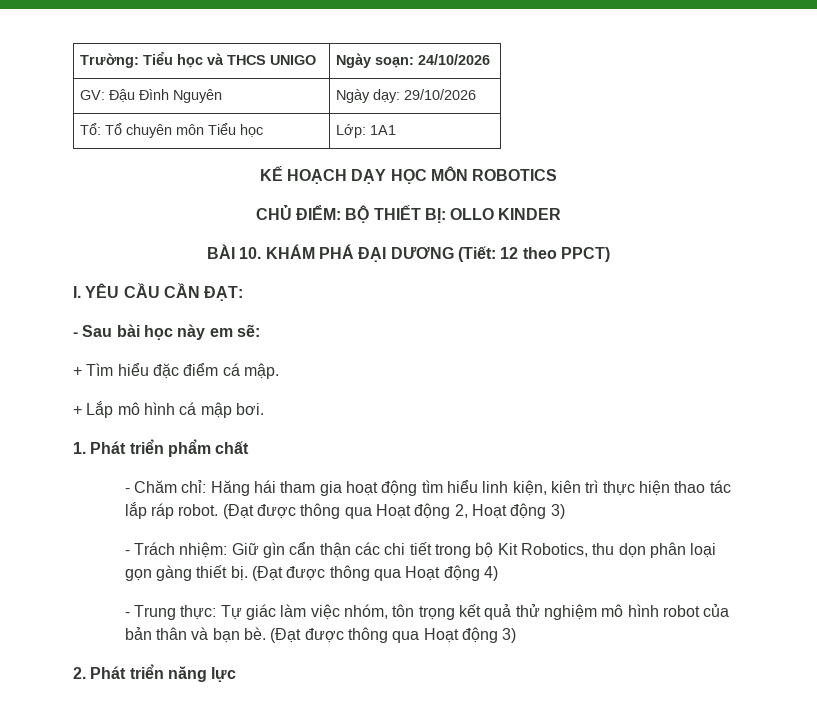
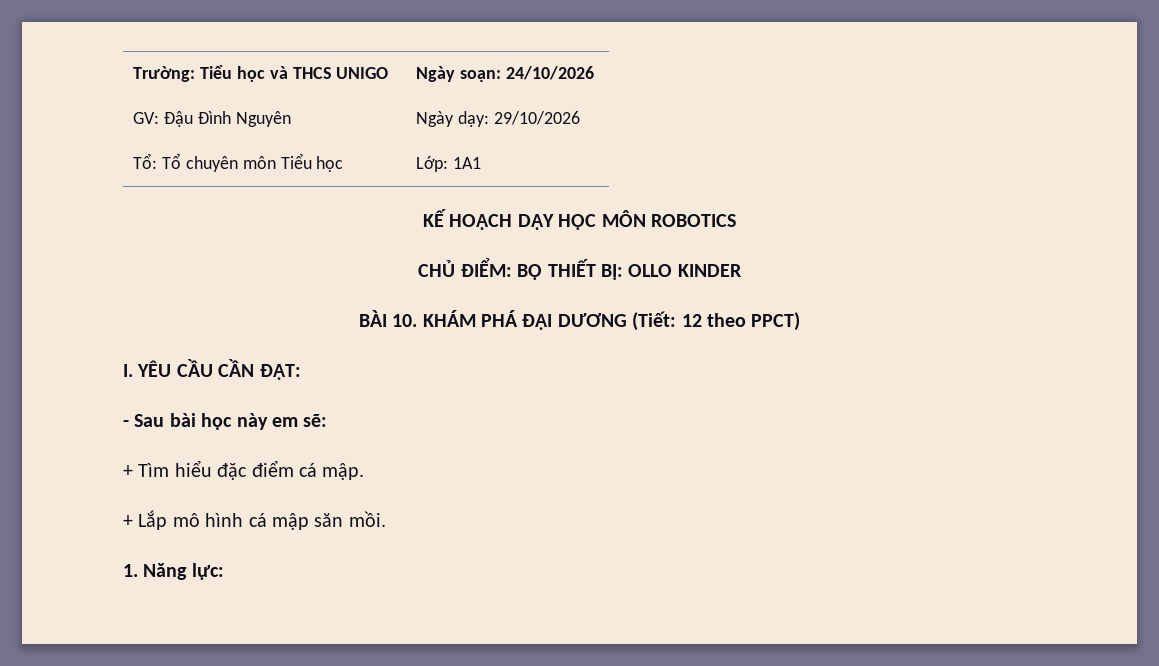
[235,403,264,415] [73,439,250,457] [124,480,731,496] [124,502,565,519] [124,542,717,558] [124,565,498,581] [124,604,730,620] [124,627,517,643] [73,664,237,682] bơi. // 1. Phát triển phẩm chất // - Chăm chỉ: Hăng hái tham gia hoạt động tìm hiểu linh kiện, kiên trì thực hiện thao tác lắp ráp robot. (Đạt được thông qua Hoạt động 2, Hoạt động 3) // - Trách nhiệm: Giữ gìn cẩn thận các chi tiết trong bộ Kit Robotics, thu dọn phân loại gọn gàng thiết bị. (Đạt được thông qua Hoạt động 4) // - Trung thực: Tự giác làm việc nhóm, tôn trọng kết quả thử nghiệm mô hình robot của bản thân và bạn bè. (Đạt được thông qua Hoạt động 3) // 2. Phát triển năng lực -> [314,511,386,527] [123,563,224,580] săn mồi. // 1. Năng lực:

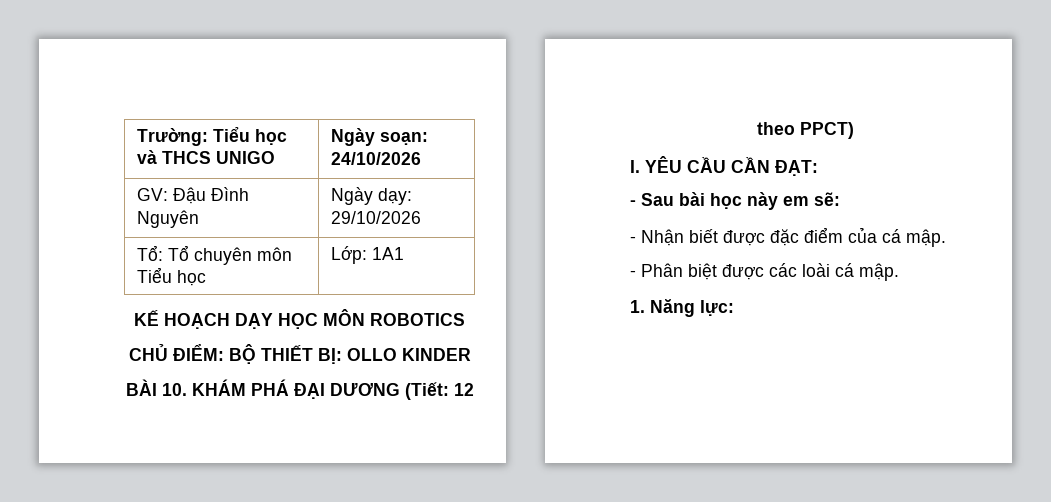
[123,460,212,477] + Tìm hiểu -> [630,229,765,246] - Nhận biết được
[299,463,365,480] [123,510,386,530] cá mập. // + Lắp mô hình cá mập săn mồi. -> [848,227,946,247] [630,263,899,281] của cá mập. // - Phân biệt được các loài cá mập.

